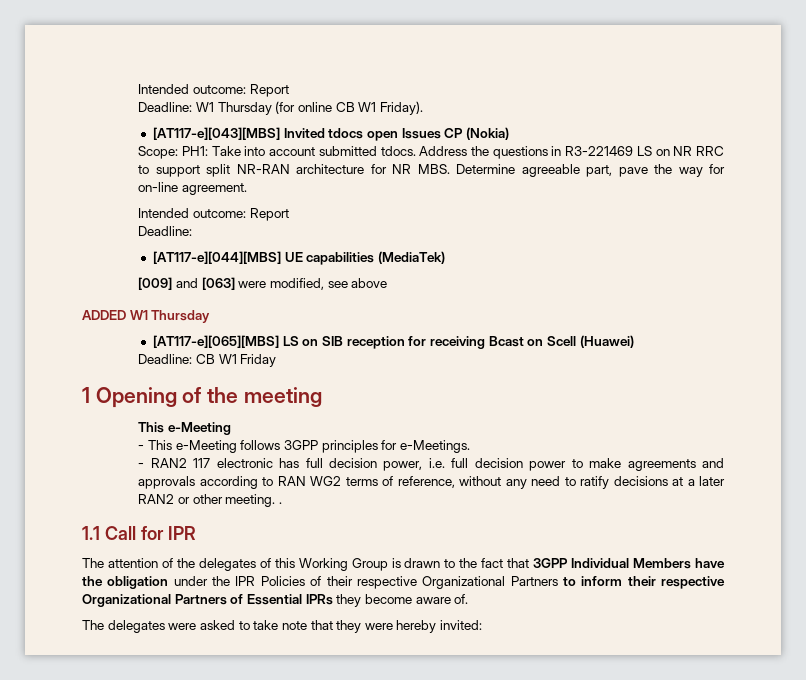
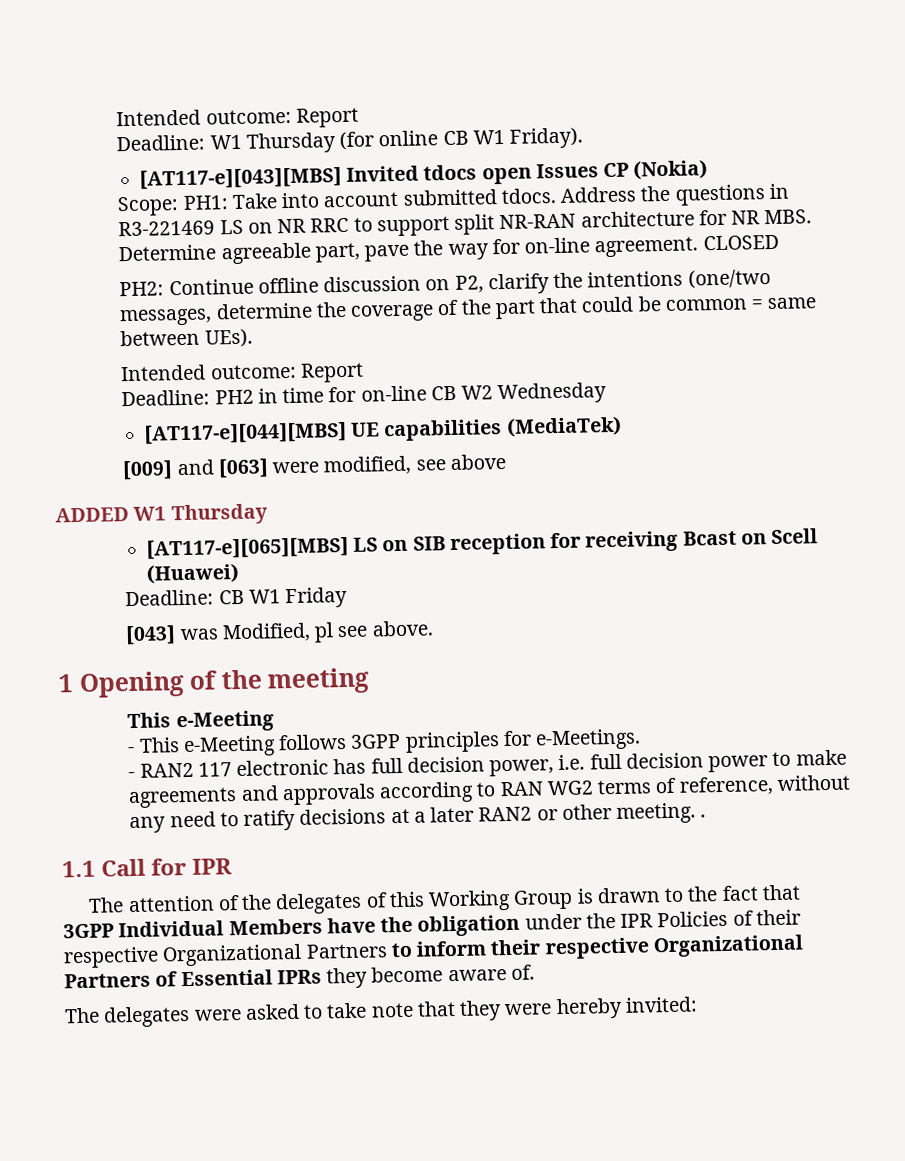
[138,208,289,221] [138,226,193,236] // Intended outcome: Report // Deadline: -> [702,234,779,251] [119,269,771,297] [119,296,817,327] [120,328,253,348] [120,362,364,383] [121,382,608,407] CLOSED // PH2: Continue offline discussion on P2, clarify the intentions (one/two messages, determine the coverage of the part that could be common = same between UEs). // Intended outcome: Report // Deadline: PH2 in time for on-line CB W2 Wednesday
(277, 360) none -> [125,620,434,646] // [043] was Modified, pl see above.

